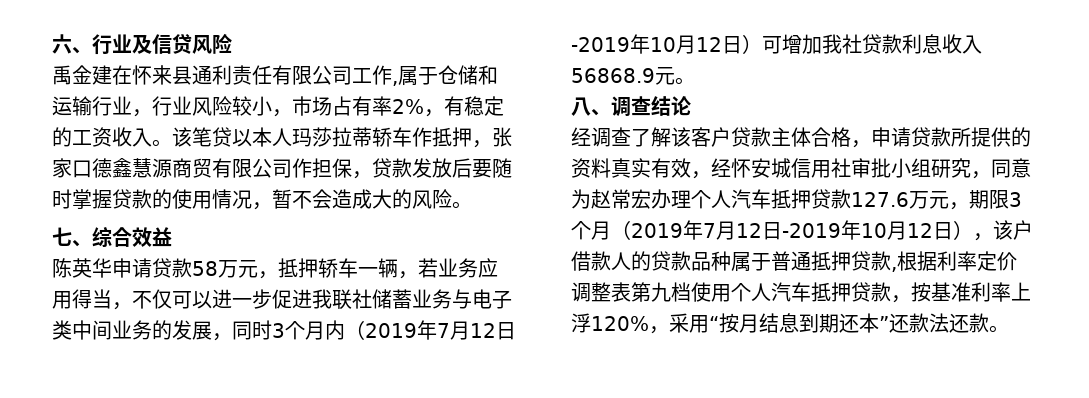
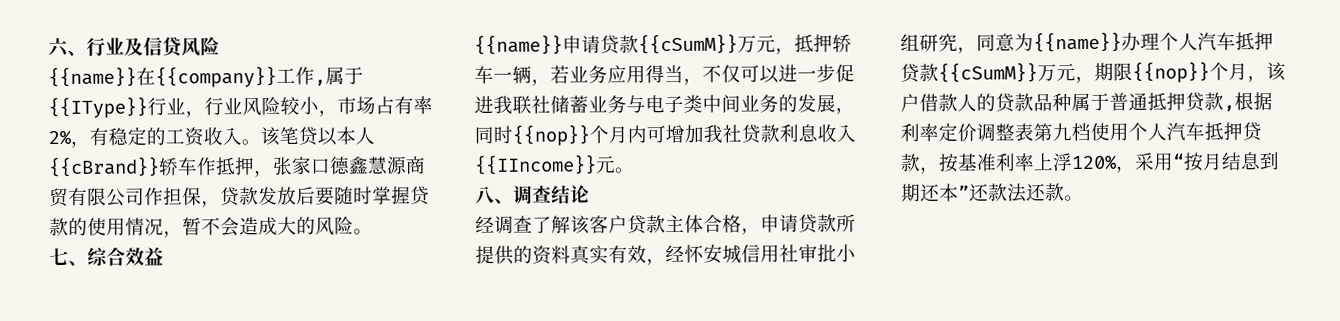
[52,65,352,85] 禹金建在怀来县通利责任有限公司 -> [48,65,277,88] {{name}}在{{company}}
[438,65,498,85] [52,96,92,116] 仓储和运输 -> [48,96,148,119] {{IType}}
[292,127,372,147] 玛莎拉蒂 -> [48,156,160,178] {{cBrand}}
[52,258,218,278] 陈英华申请贷款58 -> [474,33,738,55] {{name}}申请贷款{{cSumM}}
[272,320,516,340] [571,34,762,54] 3个月内（2019年7月12日-2019年10月12日） -> [512,124,647,146] {{nop}}个月内
[571,68,655,83] 56868.9 -> [474,154,597,175] {{IIncome}}
[591,189,651,209] 赵常宏 -> [1033,31,1122,53] {{name}}
[851,192,909,207] 127.6 -> [938,62,1038,83] {{cSumM}}
[1009,192,1022,207] [571,220,973,240] 3个月（2019年7月12日-2019年10月12日） -> [1132,61,1248,83] {{nop}}个月

